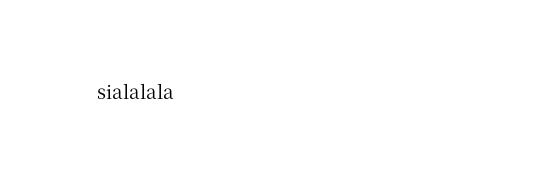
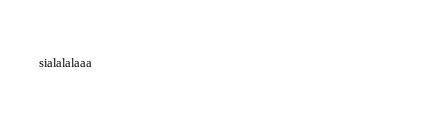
[97,83,174,99] sialalala -> [39,58,92,67] sialalalaaa

